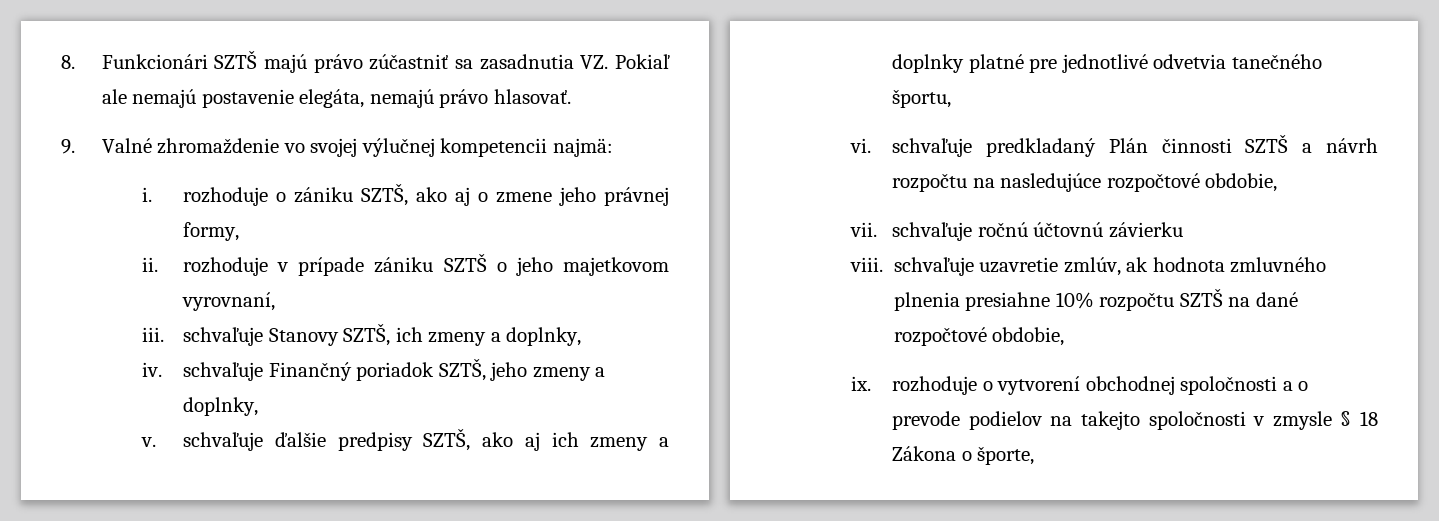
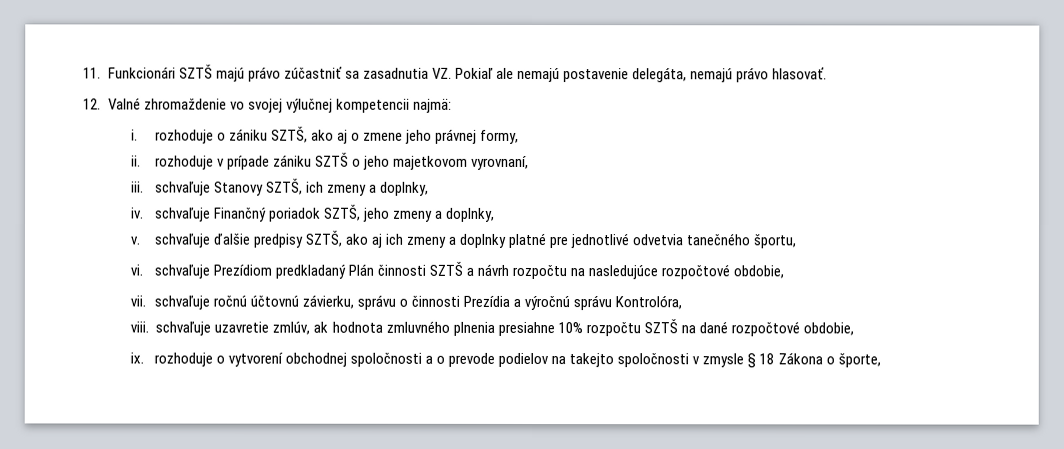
[61,55,75,69] 8. -> [83,67,101,79] 11.
[299,89,365,108] elegáta, -> [632,67,688,83] delegáta,
[61,139,75,154] 9. -> [83,98,101,110] 12.
(972, 147) none -> [212,264,272,276] Prezídiom
[1108,222,1183,238] závierku -> [301,294,683,311] závierku, správu o činnosti Prezídia a výročnú správu Kontrolóra,

